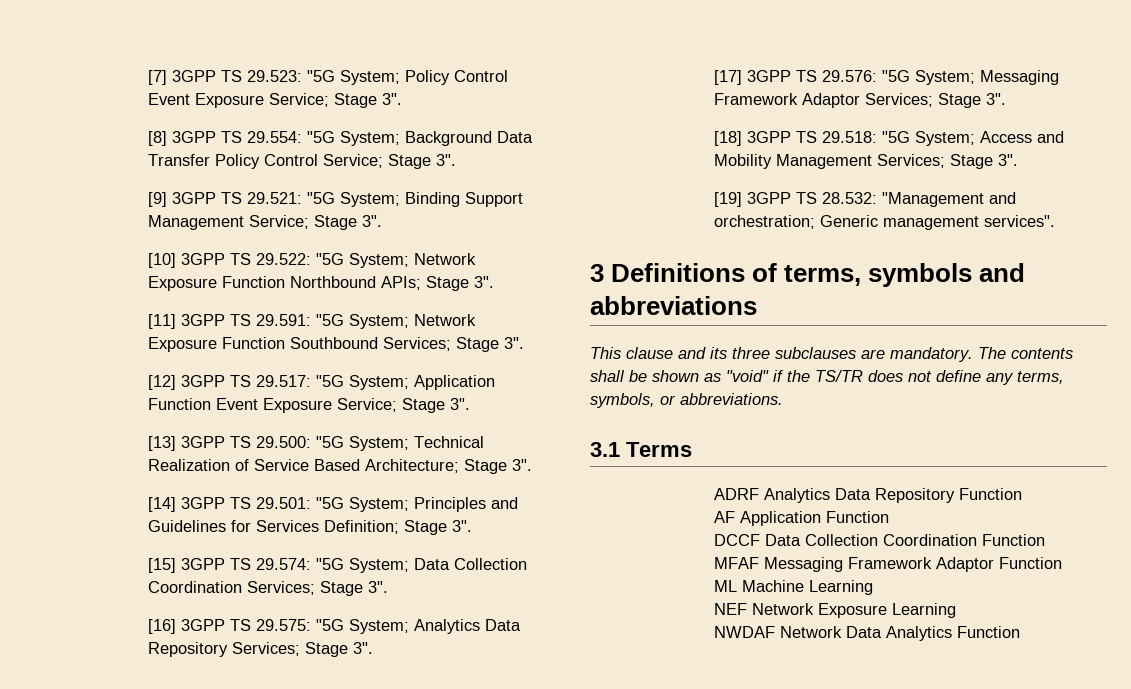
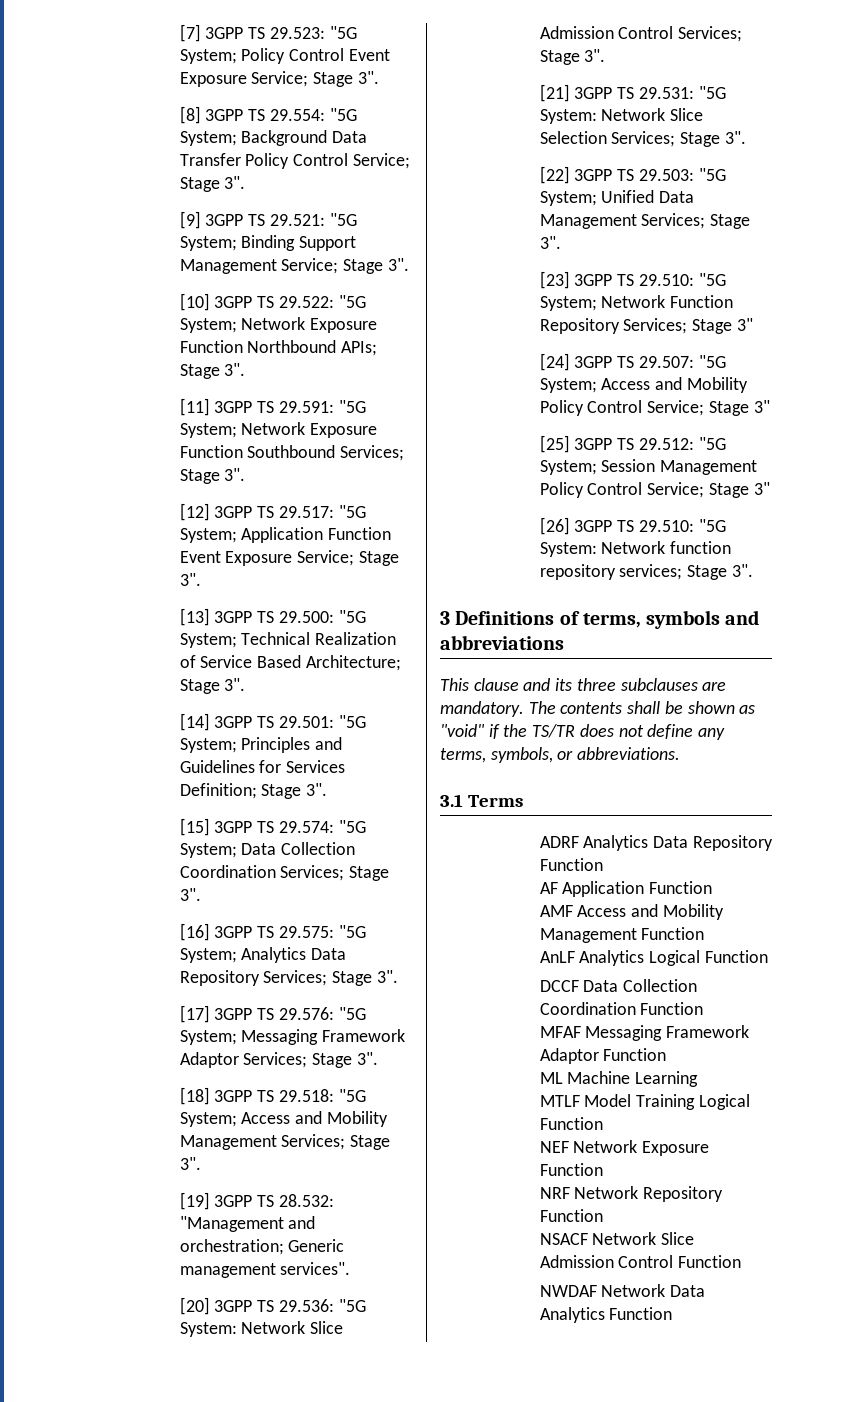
(1055, 221) none -> [179,1297,366,1315] [179,1321,344,1337] [539,26,743,42] [539,49,606,65] [539,84,726,102] [539,108,704,124] [539,131,746,147] [539,166,726,184] [539,190,695,206] [539,213,751,229] [539,236,561,249] [539,271,726,289] [539,295,734,311] [539,318,753,334] [539,353,726,371] [539,377,748,393] [539,400,770,416] [539,435,726,453] [539,459,758,475] [539,482,770,498] [539,517,726,535] [539,541,732,557] [539,564,753,580] // [20] 3GPP TS 29.536: "5G System: Network Slice Admission Control Services; Stage 3". // [21] 3GPP TS 29.531: "5G System: Network Slice Selection Services; Stage 3". // [22] 3GPP TS 29.503: "5G System; Unified Data Management Services; Stage 3". // [23] 3GPP TS 29.510: "5G System; Network Function Repository Services; Stage 3" // [24] 3GPP TS 29.507: "5G System; Access and Mobility Policy Control Service; Stage 3" // [25] 3GPP TS 29.512: "5G System; Session Management Policy Control Service; Stage 3" // [26] 3GPP TS 29.510: "5G System: Network function repository services; Stage 3".
(889, 517) none -> [539,904,724,920] [539,927,705,943] [539,950,768,966] // AMF Access and Mobility Management Function // AnLF Analytics Logical Function
[713,603,956,618] NEF Network Exposure Learning -> [539,1094,750,1110] [539,1117,603,1130] [539,1140,710,1156] [539,1163,603,1176] [539,1186,724,1202] [539,1209,603,1222] [539,1232,695,1245] [539,1255,742,1268] MTLF Model Training Logical Function // NEF Network Exposure Function // NRF Network Repository Function // NSACF Network Slice Admission Control Function

